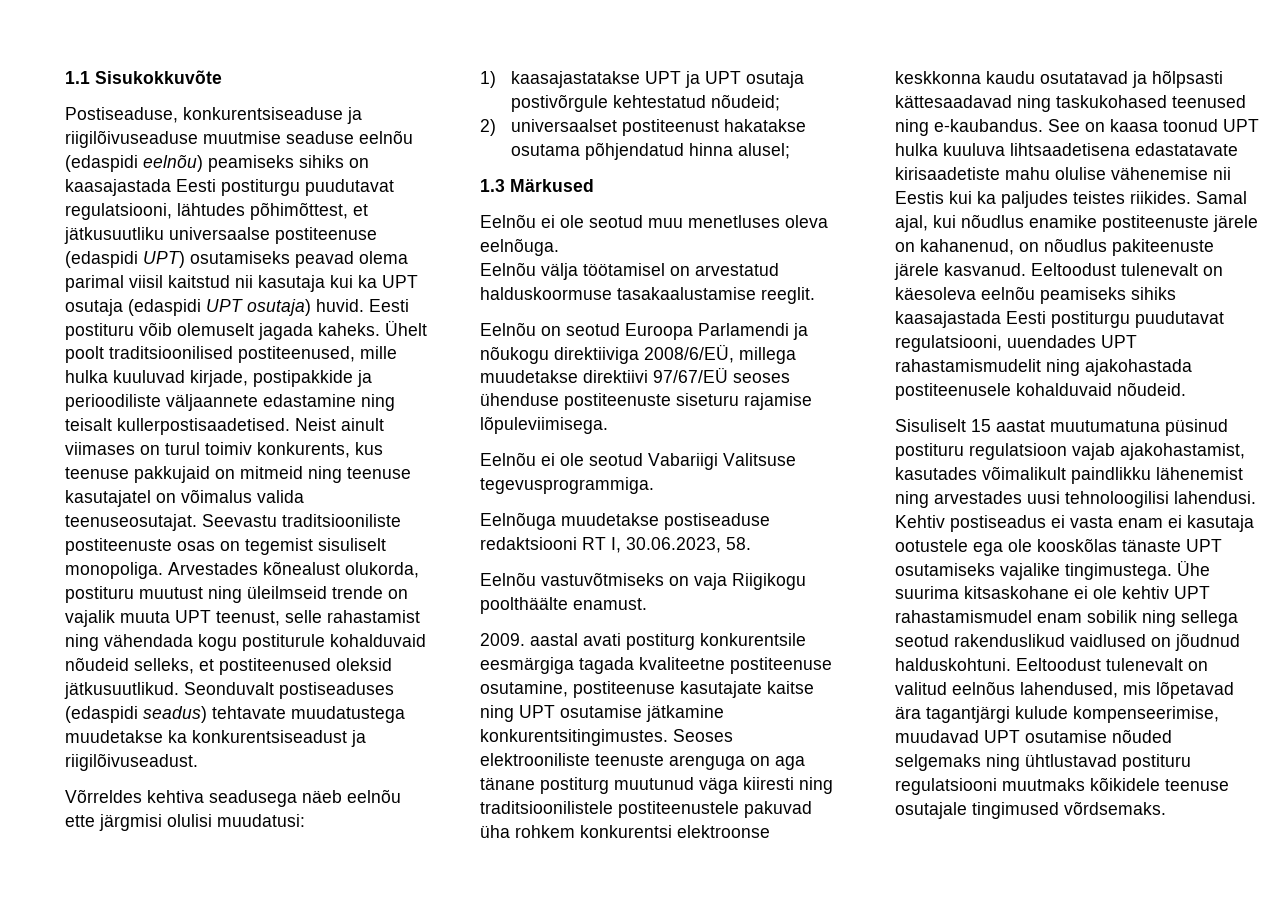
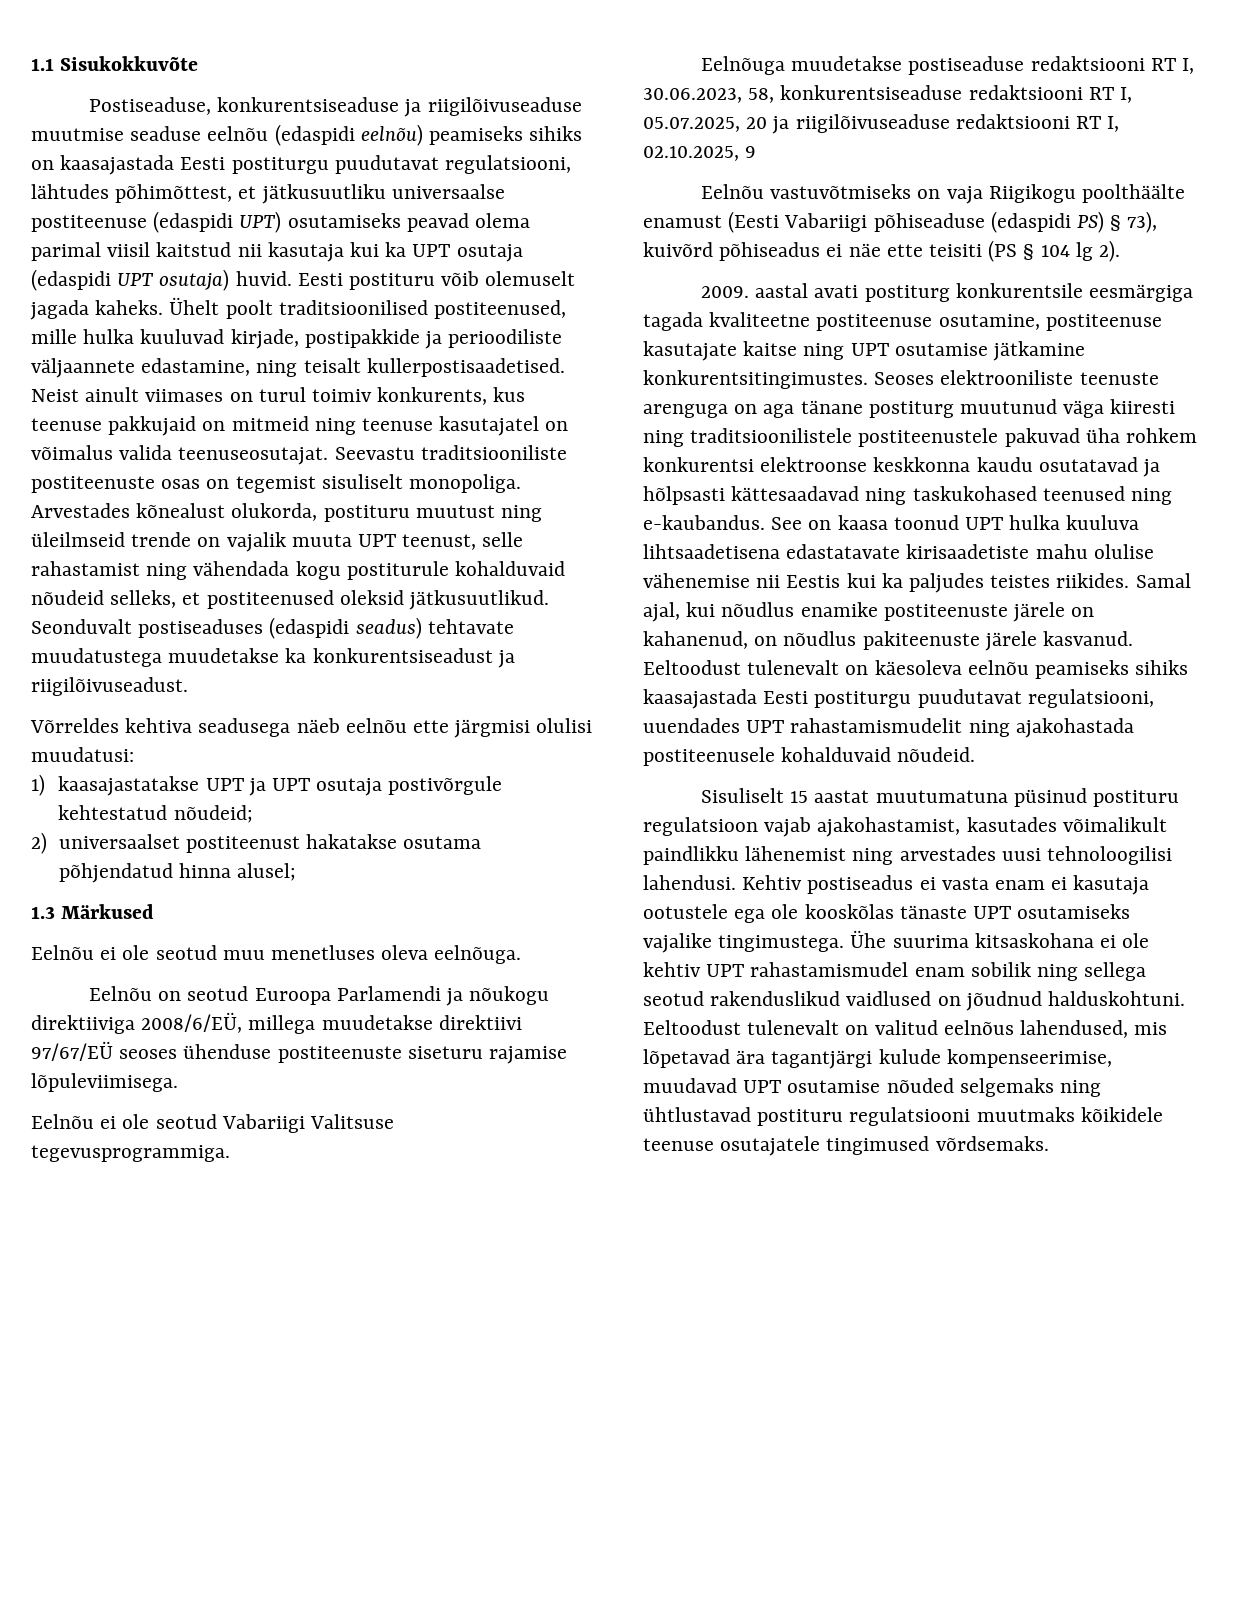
[263,394,356,407] edastamine -> [141,358,251,376] edastamine,
[480,262,779,280] [480,287,815,304] // Eelnõu välja töötamisel on arvestatud halduskoormuse tasakaalustamise reeglit. -> (522, 954) none
[726,537,751,550] 58. -> [748,85,1133,103] [643,114,1120,134] [643,146,757,161] 58, konkurentsiseaduse redaktsiooni RT I, 05.07.2025, 20 ja riigilõivuseaduse redaktsiooni RT I, 02.10.2025, 9
[573,598,647,610] enamust. -> [643,211,1158,233] [643,240,1121,262] enamust (Eesti Vabariigi põhiseaduse (edaspidi PS) § 73), kuivõrd põhiseadus ei näe ette teisiti (PS § 104 lg 2).
[964,586,1069,599] kitsaskohane -> [974,933,1094,948] kitsaskohana
[895,802,967,819] osutajale -> [720,1136,821,1156] osutajatele

